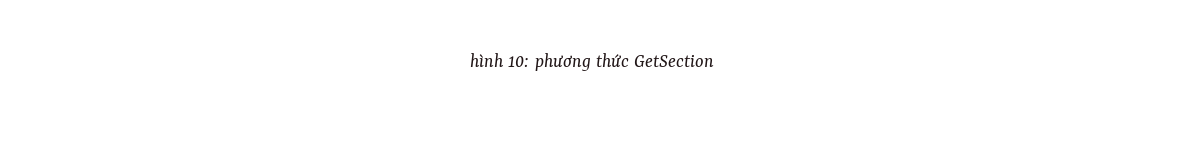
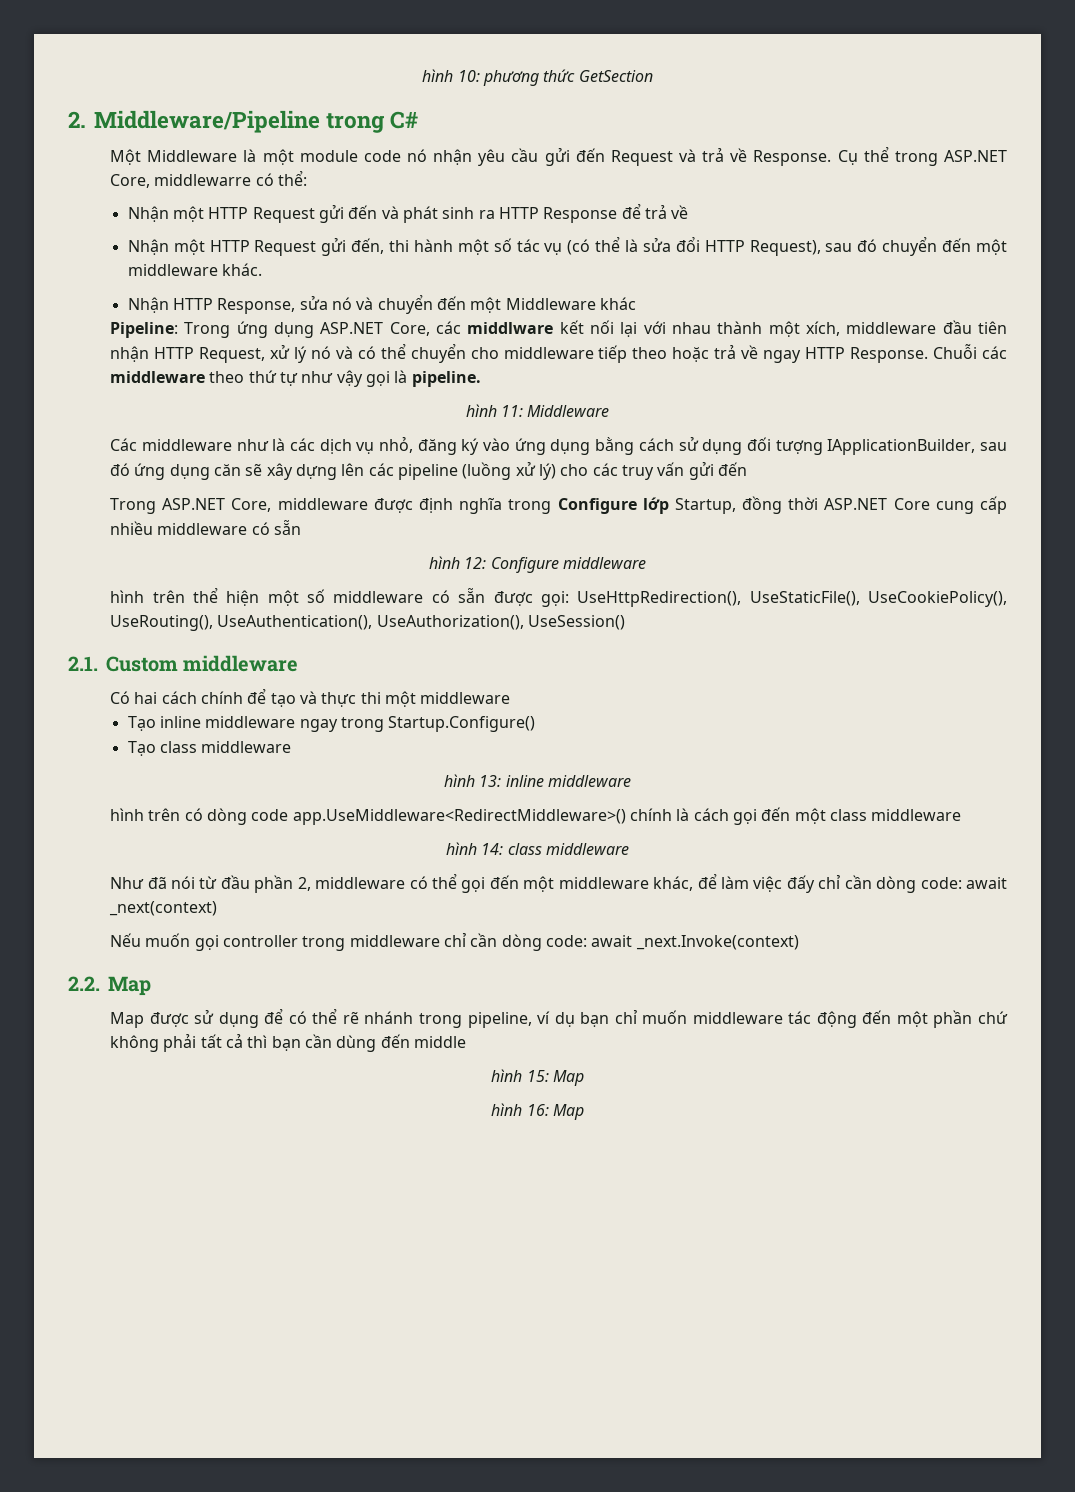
(715, 61) none -> [68,110,419,133] [110,146,1008,166] [110,170,308,188] [127,203,689,223] [127,236,1007,256] [127,263,263,276] [127,294,636,314] [110,320,1008,338] [110,343,1008,363] [110,370,481,387] [465,404,610,417] [110,436,1007,455] [110,461,747,480] [110,496,1008,514] [110,520,302,535] [429,556,646,573] [110,587,1007,607] [110,615,626,631] [68,655,299,672] [110,688,511,707] [127,716,536,732] [127,741,292,756] [444,774,631,787] [110,807,962,825] [446,842,629,855] [110,873,1008,893] [109,901,218,916] [110,932,799,951] [68,976,151,996] [110,1008,1009,1028] [110,1033,467,1052] [491,1069,584,1086] [491,1103,584,1120] // 2. Middleware/Pipeline trong C# // Một Middleware là một module code nó nhận yêu cầu gửi đến Request và trả về Response. Cụ thể trong ASP.NET Core, middlewarre có thể: // Nhận một HTTP Request gửi đến và phát sinh ra HTTP Response để trả về // Nhận một HTTP Request gửi đến, thi hành một số tác vụ (có thể là sửa đổi HTTP Request), sau đó chuyển đến một middleware khác. // Nhận HTTP Response, sửa nó và chuyển đến một Middleware khác // Pipeline: Trong ứng dụng ASP.NET Core, các middlware kết nối lại với nhau thành một xích, middleware đầu tiên nhận HTTP Request, xử lý nó và có thể chuyển cho middleware tiếp theo hoặc trả về ngay HTTP Response. Chuỗi các middleware theo thứ tự như vậy gọi là pipeline. // hình 11: Middleware // Các middleware như là các dịch vụ nhỏ, đăng ký vào ứng dụng bằng cách sử dụng đối tượng IApplicationBuilder, sau đó ứng dụng căn sẽ xây dựng lên các pipeline (luồng xử lý) cho các truy vấn gửi đến // Trong ASP.NET Core, middleware được định nghĩa trong Configure lớp Startup, đồng thời ASP.NET Core cung cấp nhiều middleware có sẵn // hình 12: Configure middleware // hình trên thể hiện một số middleware có sẵn được gọi: UseHttpRedirection(), UseStaticFile(), UseCookiePolicy(), UseRouting(), UseAuthentication(), UseAuthorization(), UseSession() // 2.1. Custom middleware // Có hai cách chính để tạo và thực thi một middleware // Tạo inline middleware ngay trong Startup.Configure() // Tạo class middleware // hình 13: inline middleware // hình trên có dòng code app.UseMiddleware<RedirectMiddleware>() chính là cách gọi đến một class middleware // hình 14: class middleware // Như đã nói từ đầu phần 2, middleware có thể gọi đến một middleware khác, để làm việc đấy chỉ cần dòng code: await _next(context) // Nếu muốn gọi controller trong middleware chỉ cần dòng code: await _next.Invoke(context) // 2.2. Map // Map được sử dụng để có thể rẽ nhánh trong pipeline, ví dụ bạn chỉ muốn middleware tác động đến một phần chứ không phải tất cả thì bạn cần dùng đến middle // hình 15: Map // hình 16: Map

